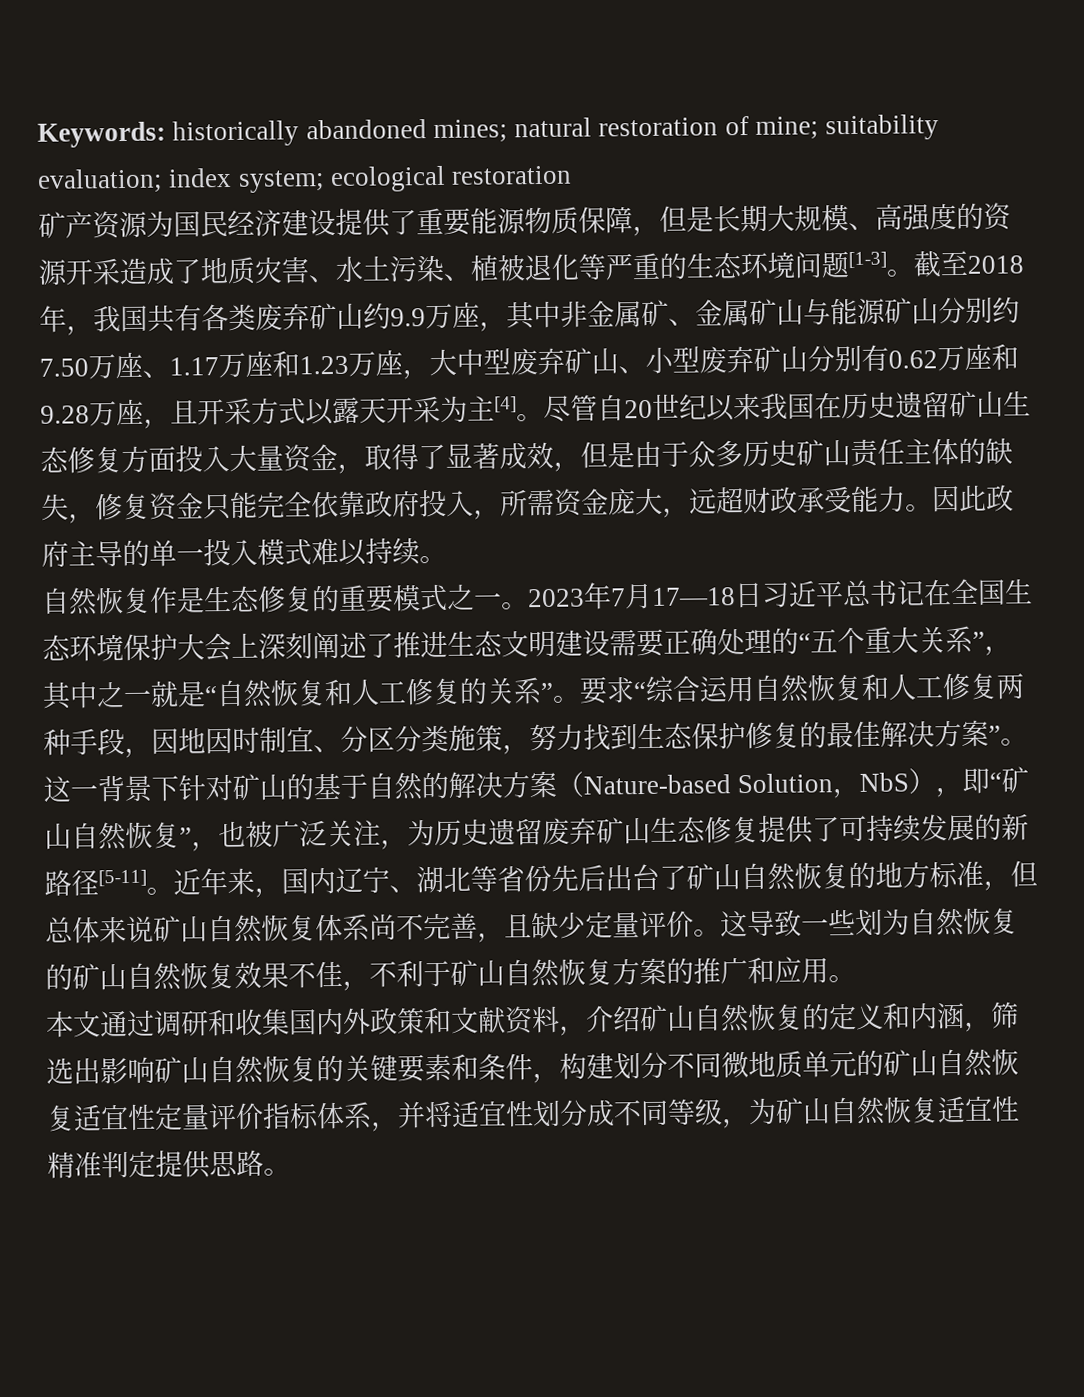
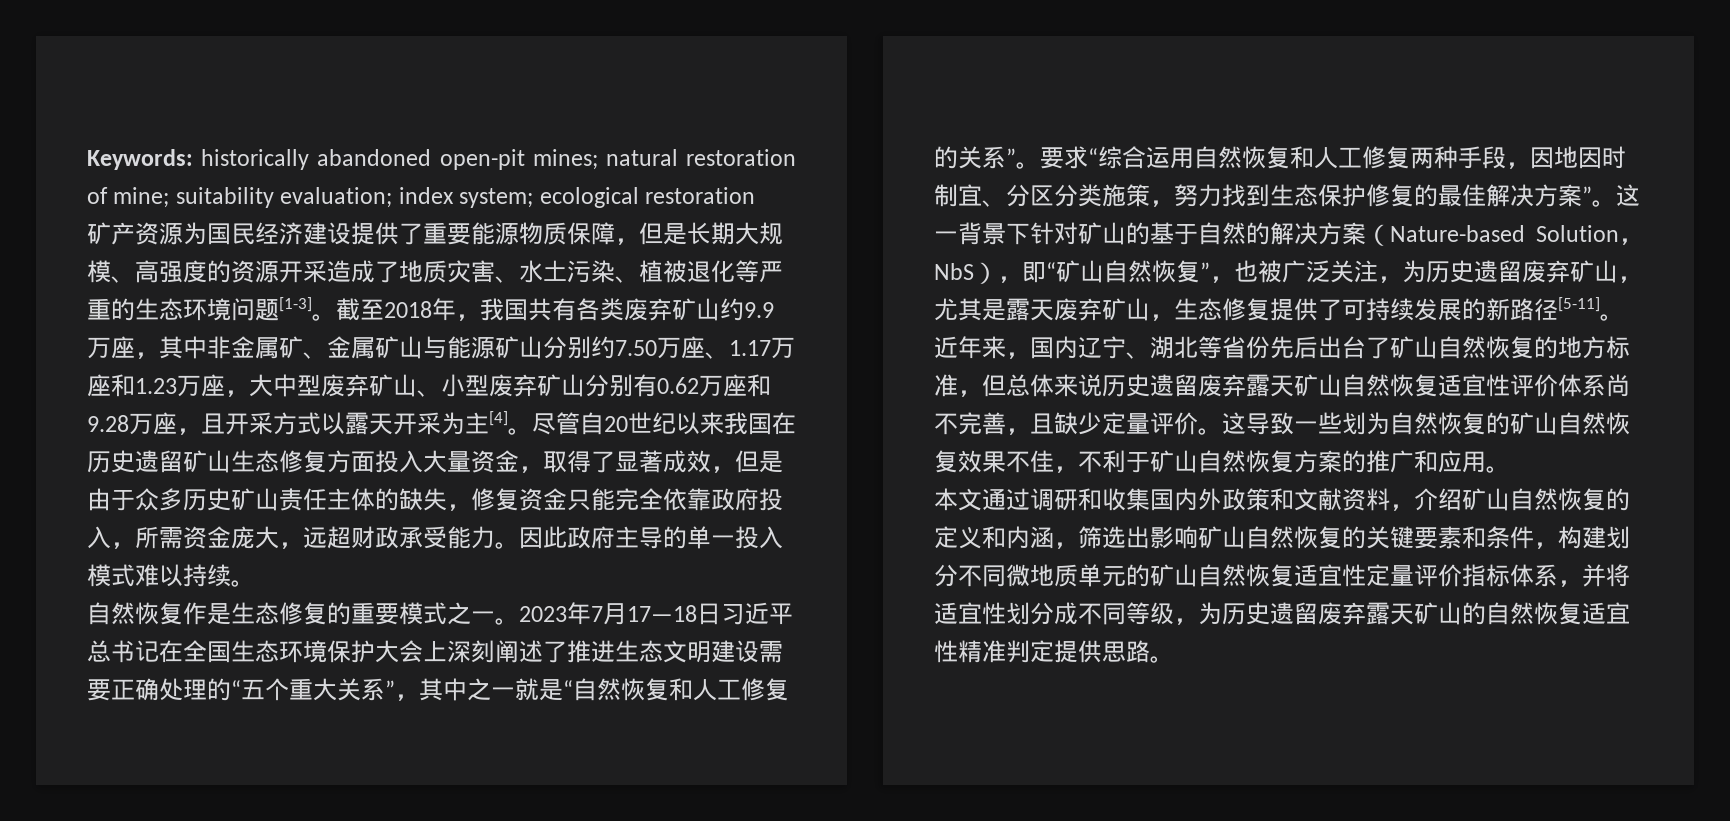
(427, 129) none -> [439,149,525,170] open-pit
(651, 830) none -> [1618,276,1642,283] [934,298,1174,321] ，尤其是露天废弃矿山，
[153,914,316,943] 矿山自然恢复 -> [1102,374,1558,397] 历史遗留废弃露天矿山自然恢复适宜性评价
[775,1097,831,1125] 矿山 -> [1222,602,1486,625] 历史遗留废弃露天矿山的

